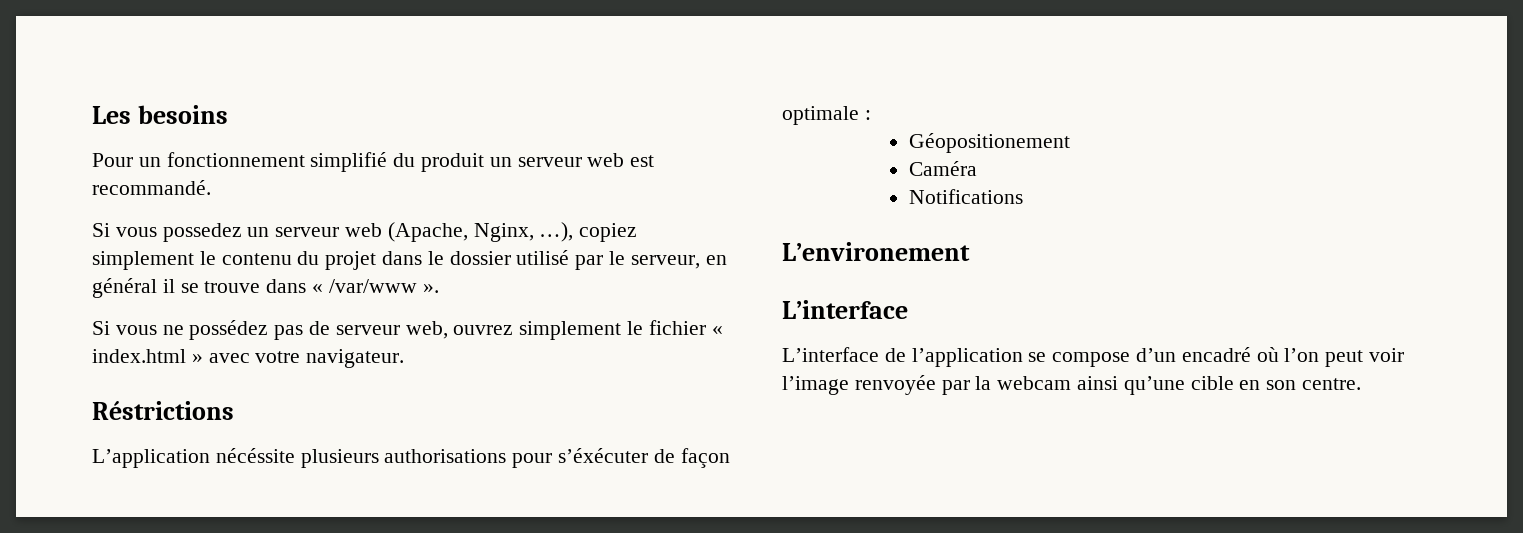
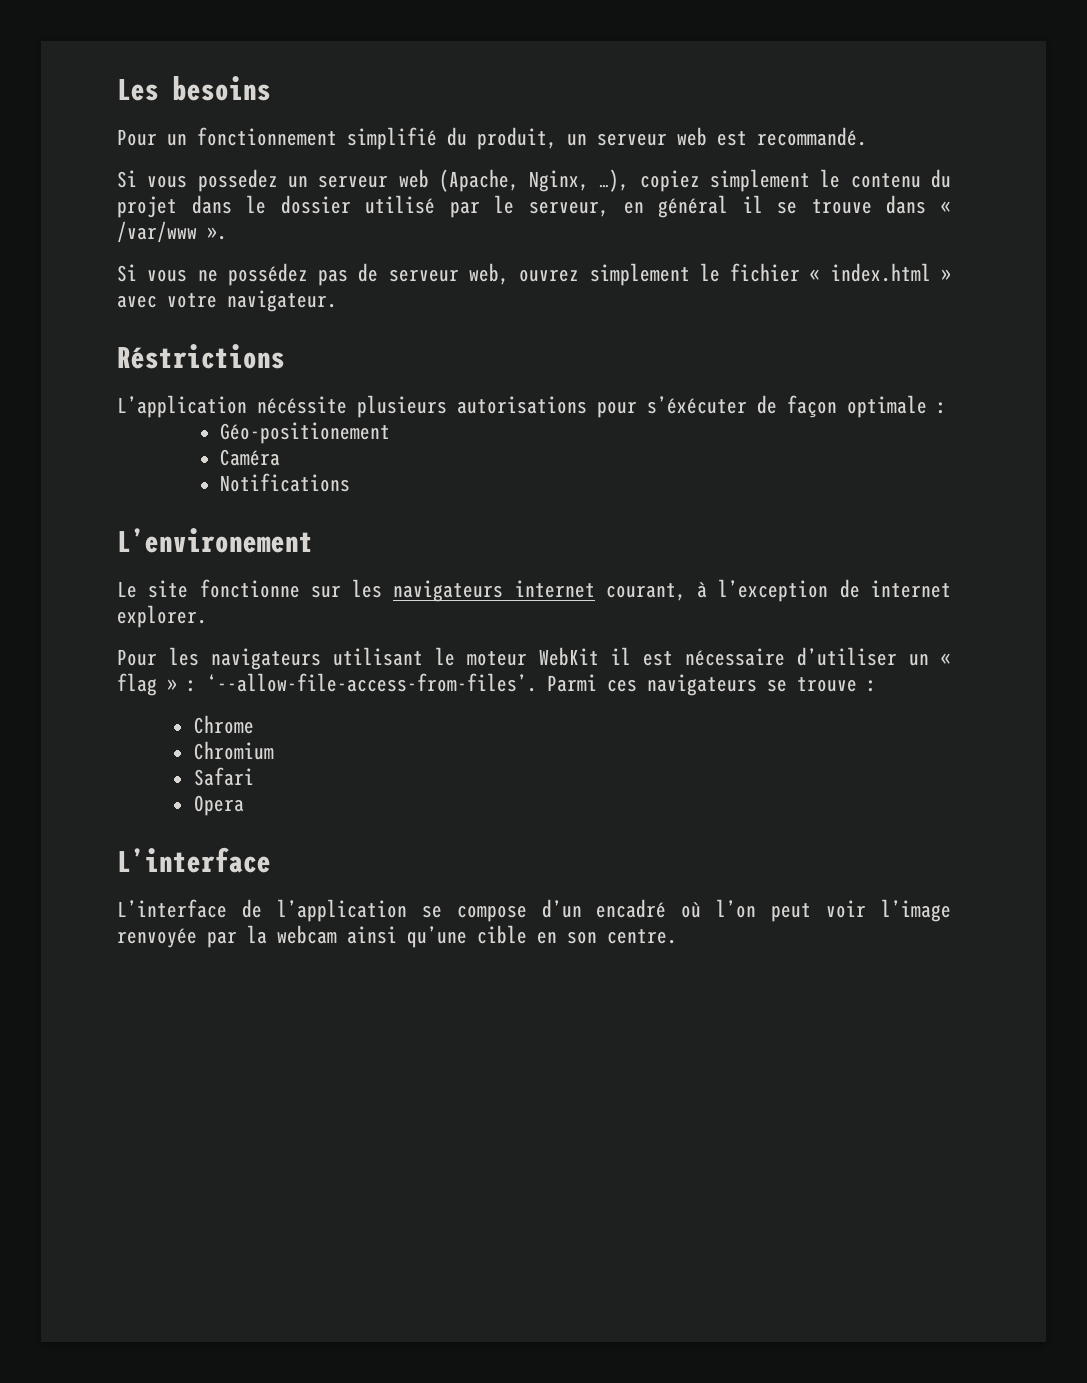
[421,153,485,172] produit -> [477,127,557,150] produit,
[384,449,507,463] authorisations -> [457,396,587,414] autorisations
[909,133,1071,153] Géopositionement -> [220,422,391,444] Géo-positionement
(970, 251) none -> [117,579,951,602] [117,605,207,628] [117,647,951,670] [117,673,877,696] [193,715,254,734] [193,741,274,760] [193,767,254,786] [193,795,244,816] // Le site fonctionne sur les navigateurs internet courant, à l’exception de internet explorer. // Pour les navigateurs utilisant le moteur WebKit il est nécessaire d’utiliser un « flag » : ‘--allow-file-access-from-files’. Parmi ces navigateurs se trouve : // Chrome // Chromium // Safari // Opera

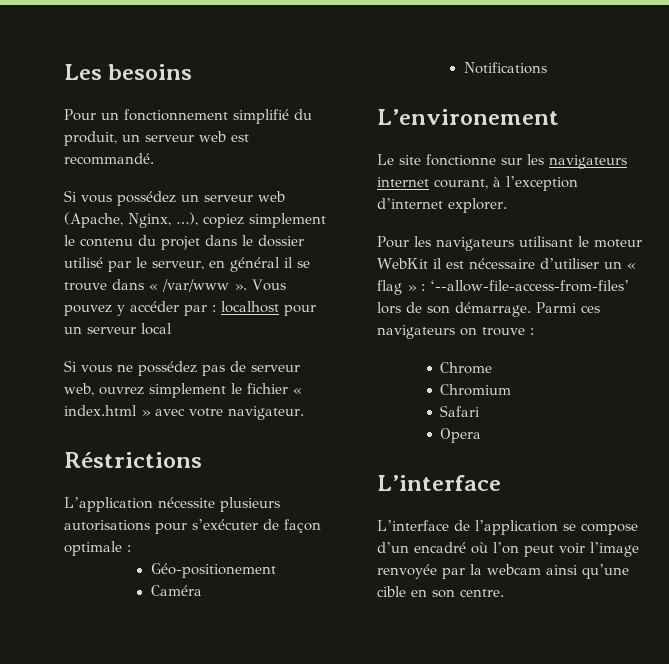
[197,169,278,192] possedez -> [117,191,176,206] possédez
(227, 233) none -> [252,279,286,291] [64,301,316,316] [64,323,172,335] Vous pouvez y accéder par : localhost pour un serveur local
[257,396,347,414] nécéssite -> [158,497,215,508] nécessite
[647,396,747,414] s’éxécuter -> [192,519,258,530] s’exécuter
[839,579,951,598] de internet -> [377,198,443,209] d’internet
[207,673,537,692] ‘--allow-file-access-from-files’. -> [430,280,629,292] [377,302,531,317] ‘--allow-file-access-from-files’ lors de son démarrage.
[767,679,787,692] se -> [460,327,477,336] on

